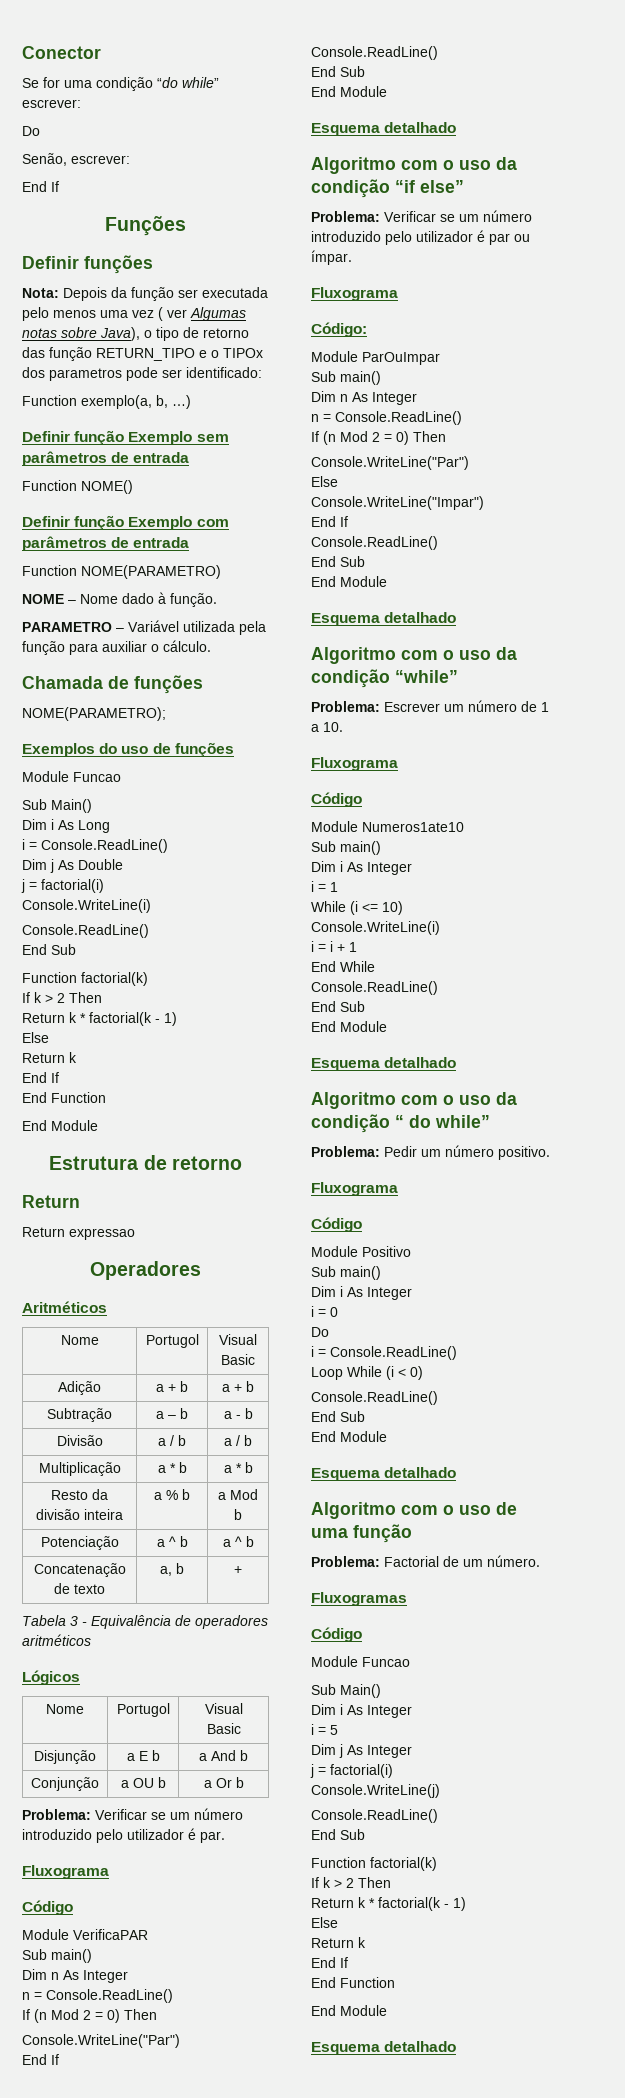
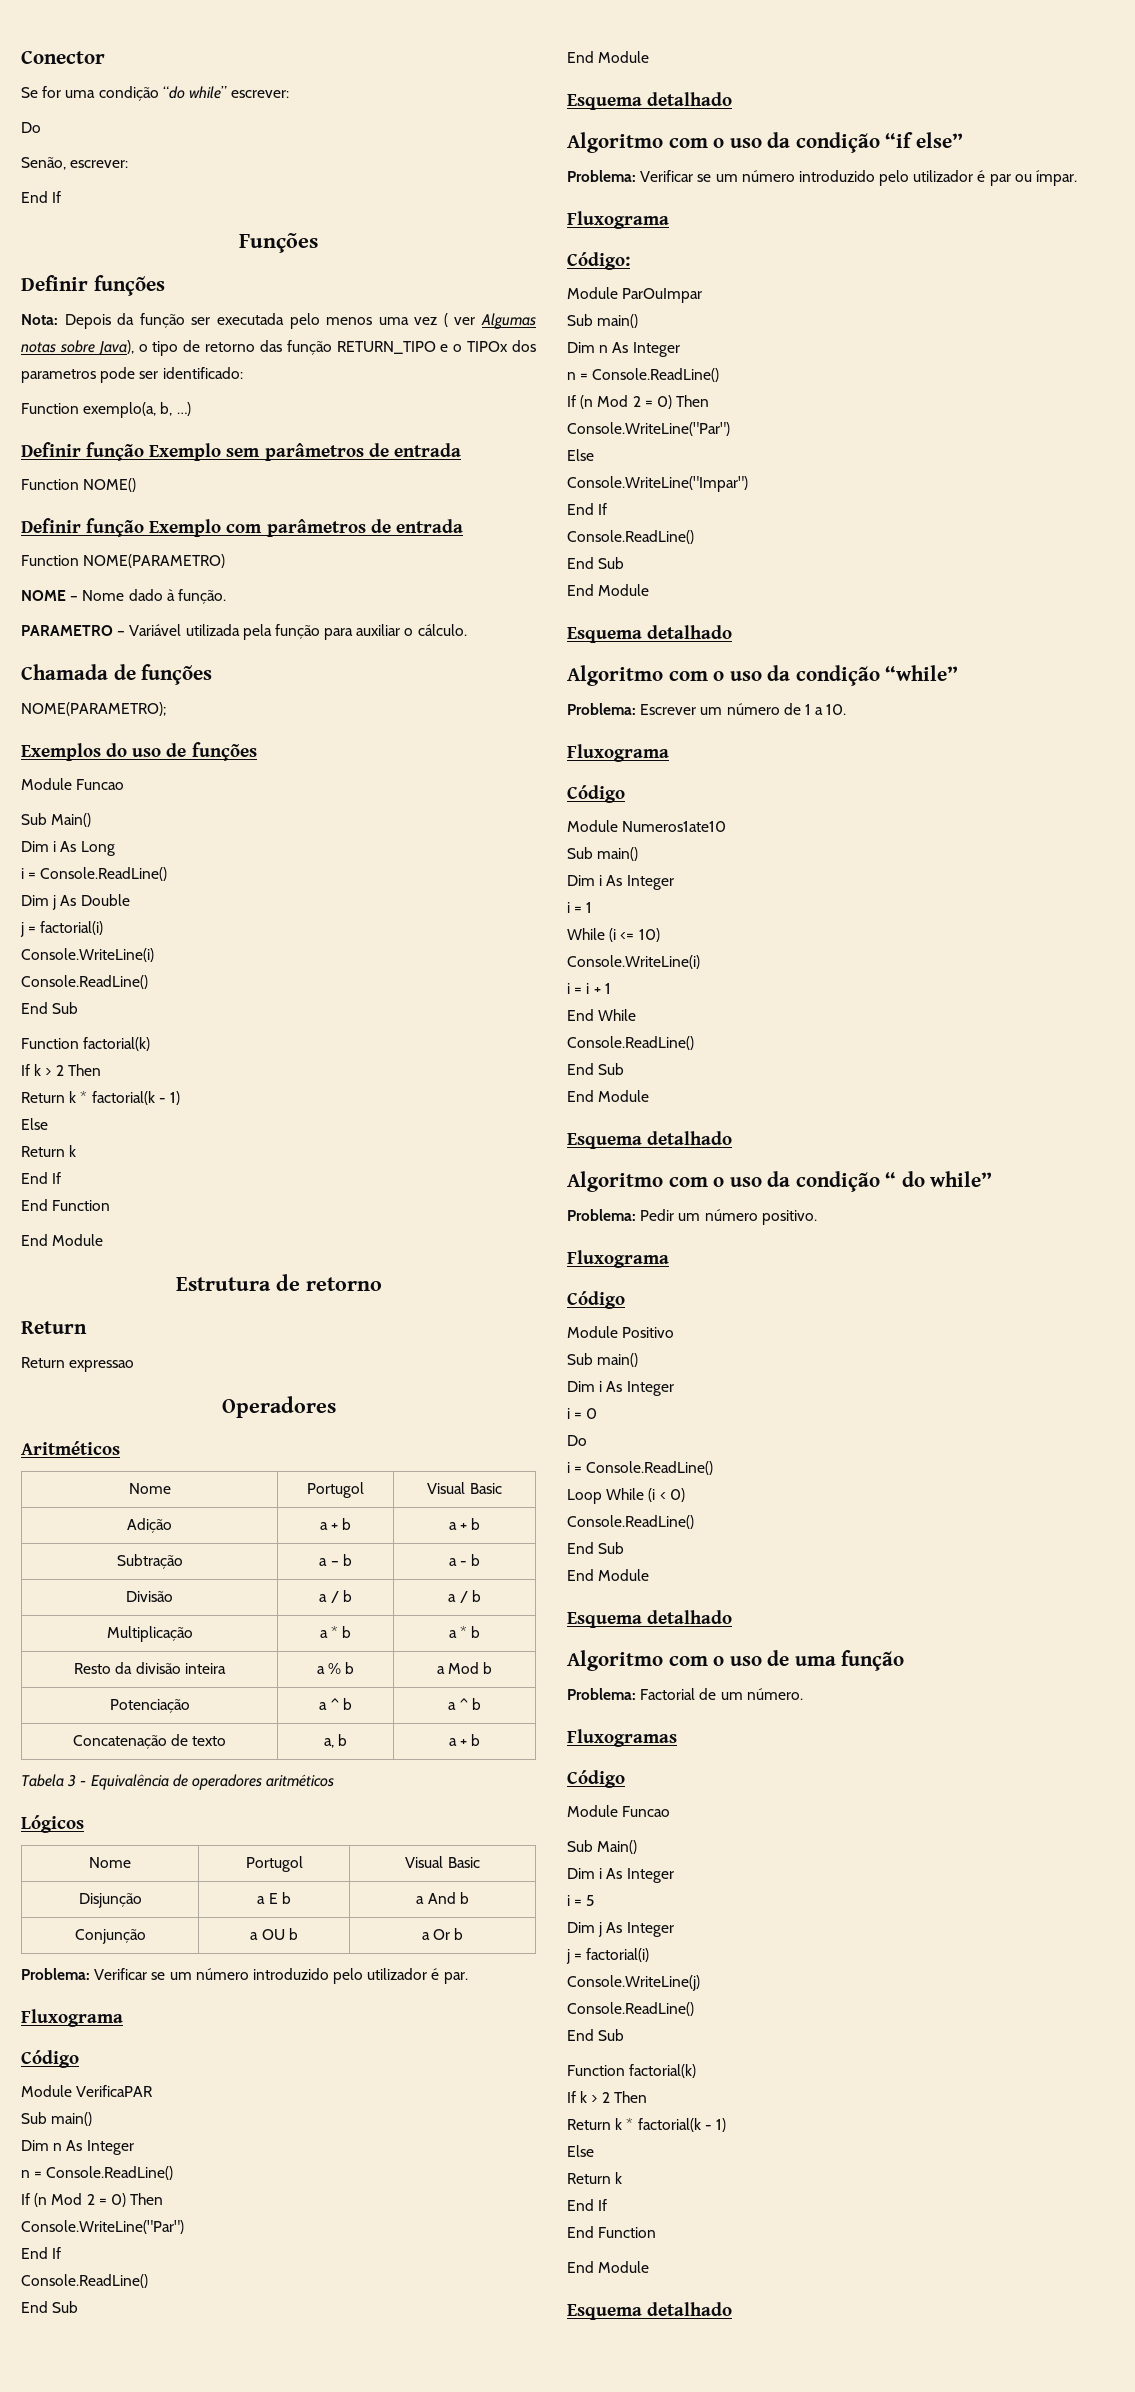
[234,1566,242,1574] + -> [448,1734,481,1746] a + b

